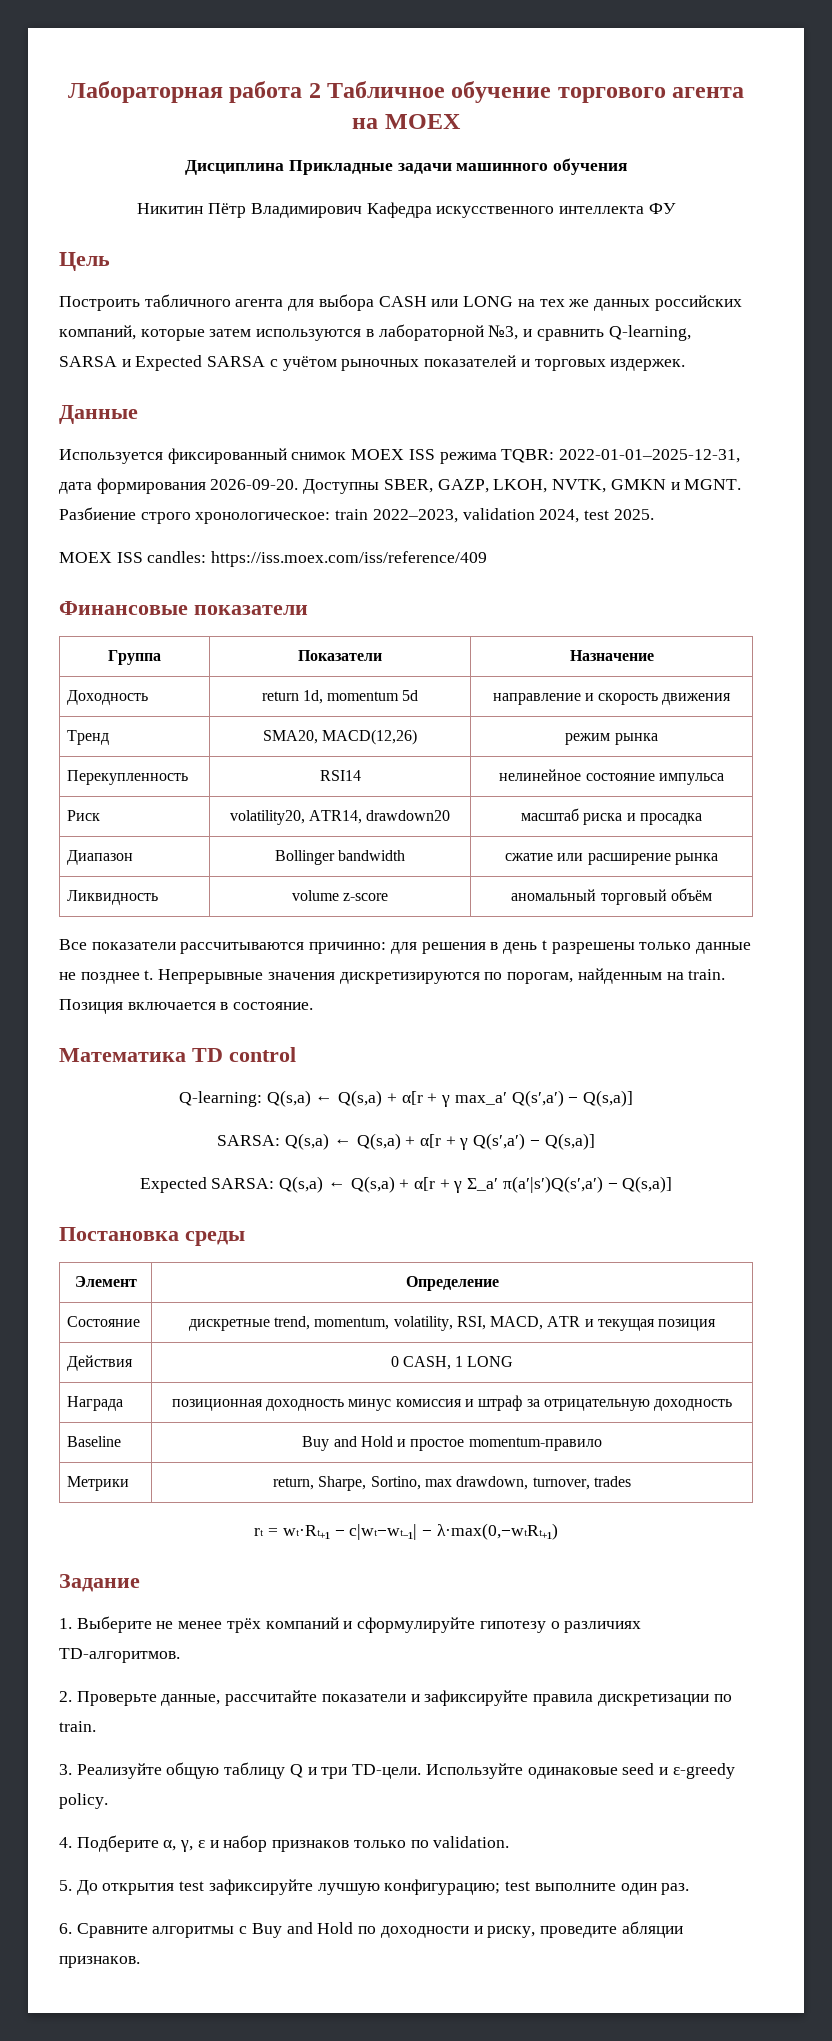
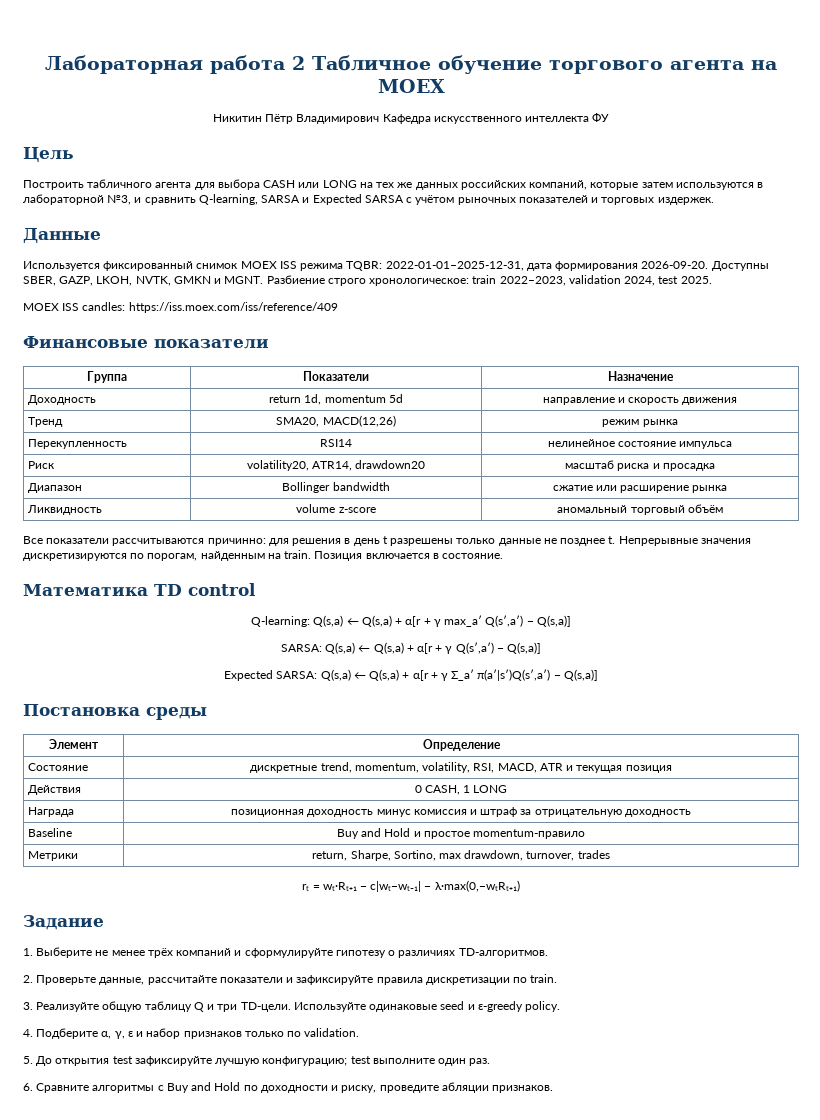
[185,158,627,175] // Дисциплина Прикладные задачи машинного обучения -> (445, 86) none

